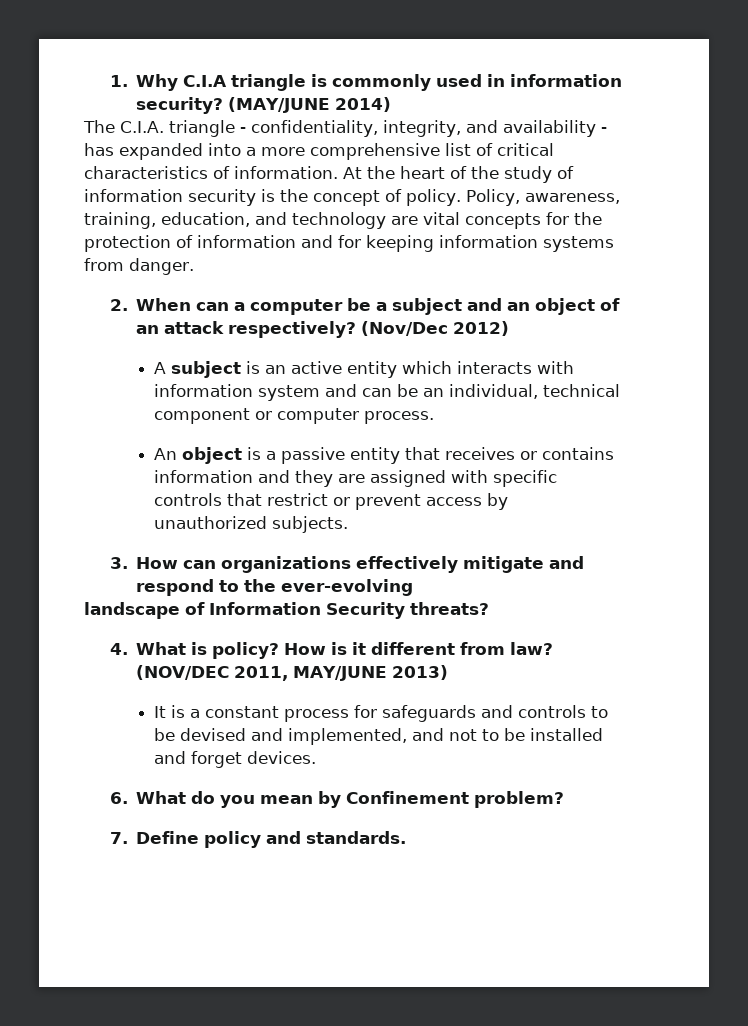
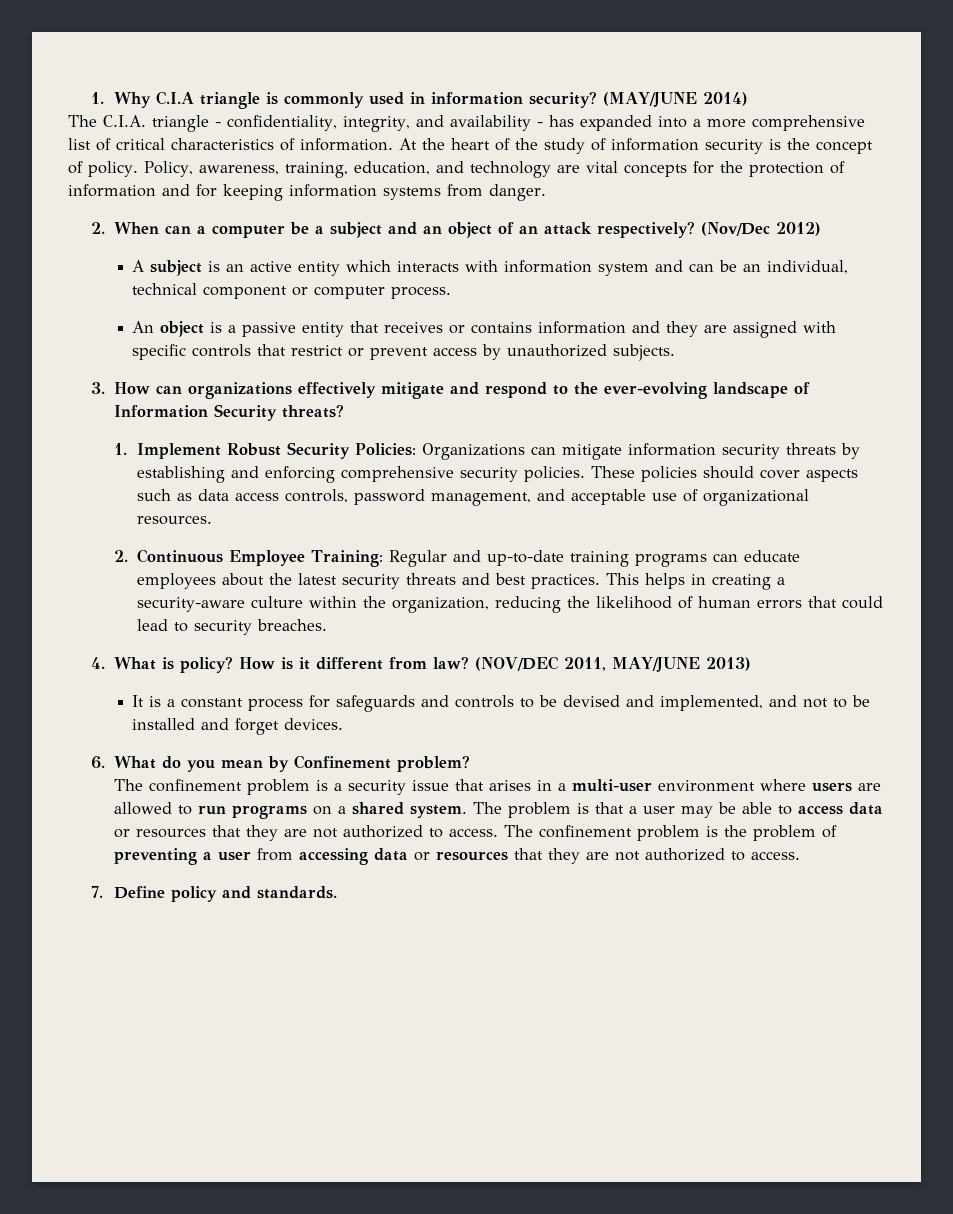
(414, 587) // -> (708, 390) none
(489, 608) none -> [114,442,861,460] [137,466,859,483] [137,489,810,506] [137,515,213,525] [114,549,801,567] [137,573,786,590] [137,596,884,613] [137,619,328,635] // 1. Implement Robust Security Policies: Organizations can mitigate information security threats by establishing and enforcing comprehensive security policies. These policies should cover aspects such as data access controls, password management, and acceptable use of organizational resources. // 2. Continuous Employee Training: Regular and up-to-date training programs can educate employees about the latest security threats and best practices. This helps in creating a security-aware culture within the organization, reducing the likelihood of human errors that could lead to security breaches.
(565, 799) none -> [114,779,882,795] [114,802,884,819] [114,825,838,841] [114,848,801,865] // The confinement problem is a security issue that arises in a multi-user environment where users are allowed to run programs on a shared system. The problem is that a user may be able to access data or resources that they are not authorized to access. The confinement problem is the problem of preventing a user from accessing data or resources that they are not authorized to access.

